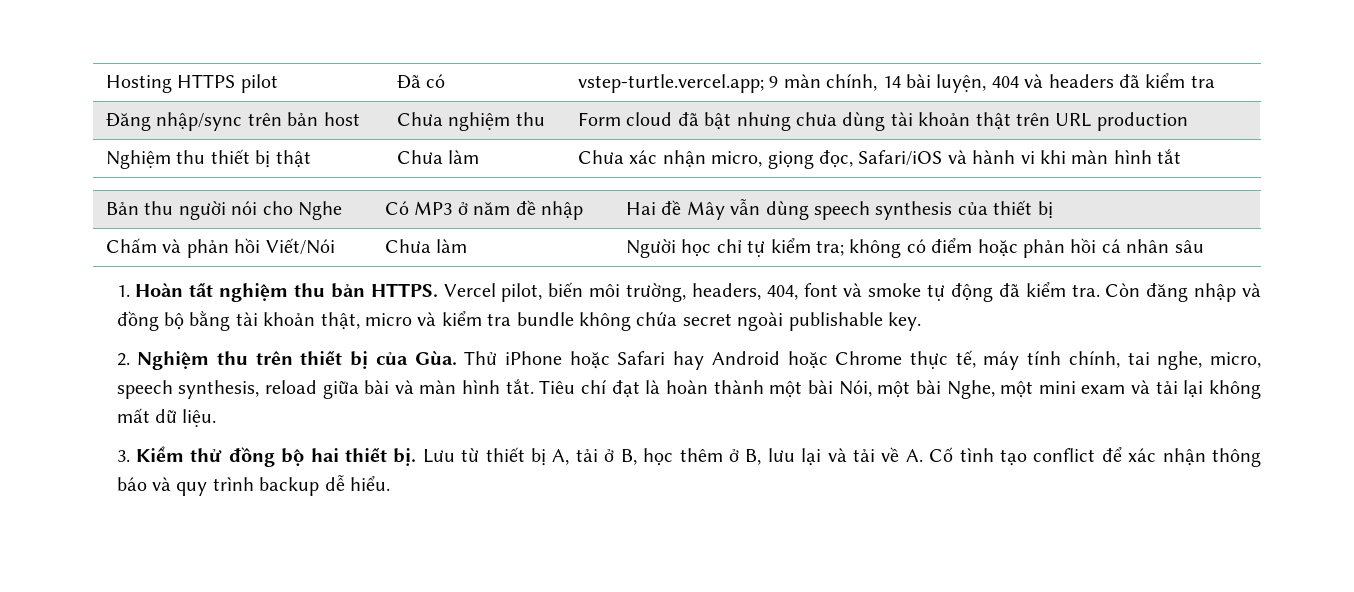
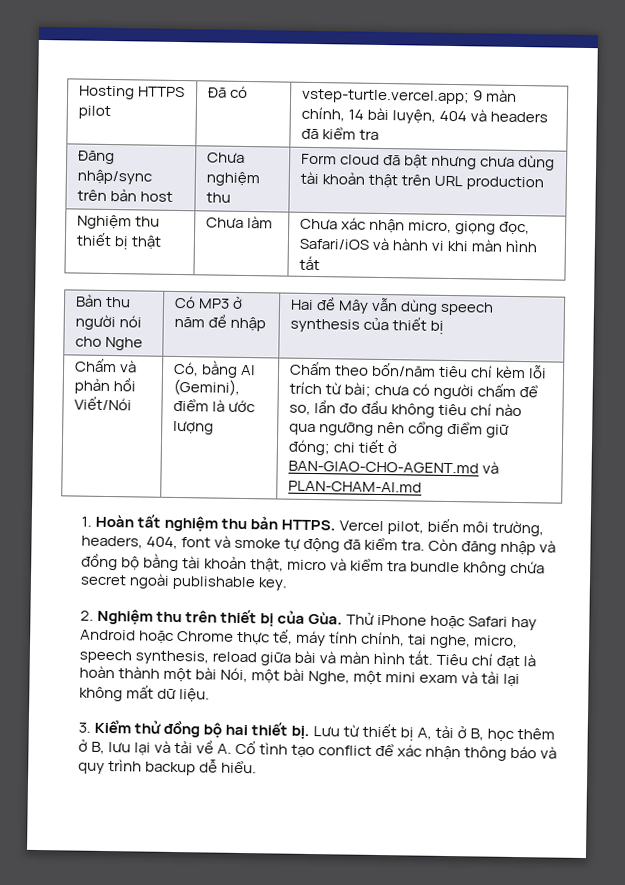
[385,239,468,253] [626,238,1204,258] Chưa làm | Người học chỉ tự kiểm tra; không có điểm hoặc phản hồi cá nhân sâu -> [172,360,256,378] [172,378,240,396] [172,398,255,413] [172,420,214,435] [288,361,548,379] [288,381,539,400] [288,400,523,418] [288,421,511,438] [287,439,398,456] [287,460,499,474] [287,480,422,493] Có, bằng AI (Gemini), điểm là ước lượng | Chấm theo bốn/năm tiêu chí kèm lỗi trích từ bài; chưa có người chấm để so, lần đo đầu không tiêu chí nào qua ngưỡng nên cổng điểm giữ đóng; chi tiết ở BAN-GIAO-CHO-AGENT.md và PLAN-CHAM-AI.md

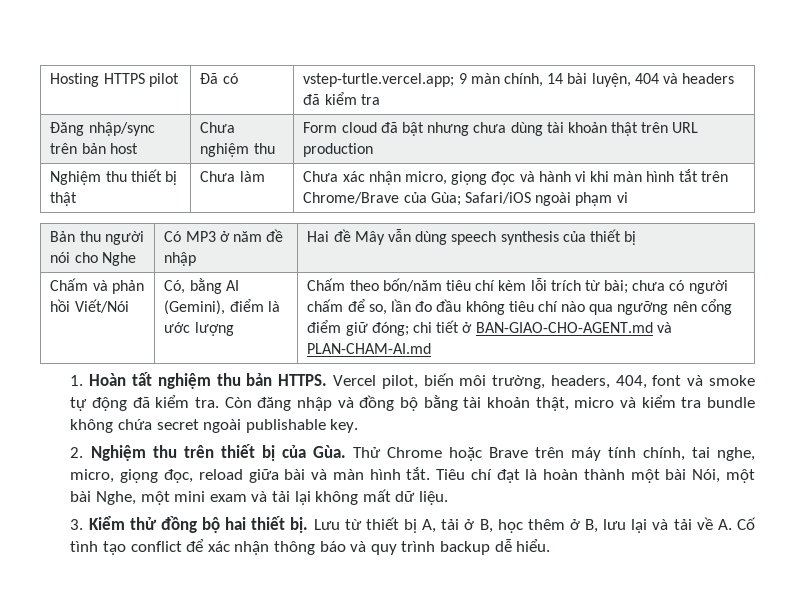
[499,221,531,236] [298,238,369,250] đọc, Safari/iOS -> [491,171,516,185] đọc
(320, 263) none -> [700,171,728,182] [303,192,628,206] trên Chrome/Brave của Gùa; Safari/iOS ngoài phạm vi
[377,614,538,631] [79,629,293,646] iPhone hoặc Safari hay Android hoặc Chrome thực tế, -> [386,447,564,461] Chrome hoặc Brave trên
[78,649,209,665] speech synthesis, -> [120,469,194,483] giọng đọc,

